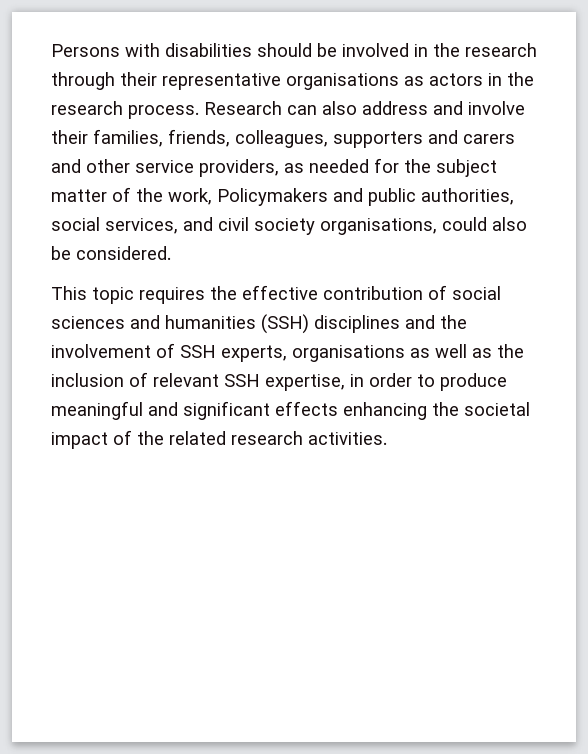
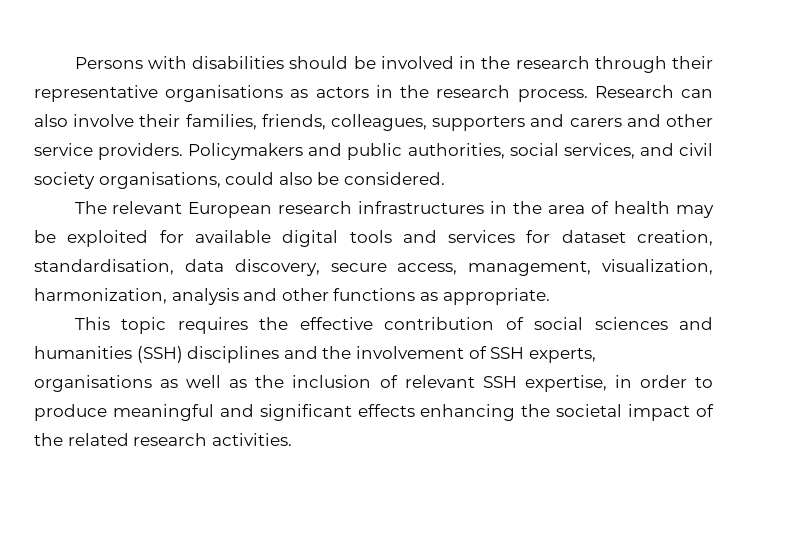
[362,101,463,115] address and -> (68, 120) none
[199,158,497,177] [51,187,212,205] providers, as needed for the subject matter of the work, -> [98,143,184,160] providers.
(171, 253) none -> [74,201,714,218] [34,230,713,247] [34,259,713,276] [34,288,550,305] // The relevant European research infrastructures in the area of health may be exploited for available digital tools and services for dataset creation, standardisation, data discovery, secure access, management, visualization, harmonization, analysis and other functions as appropriate.

